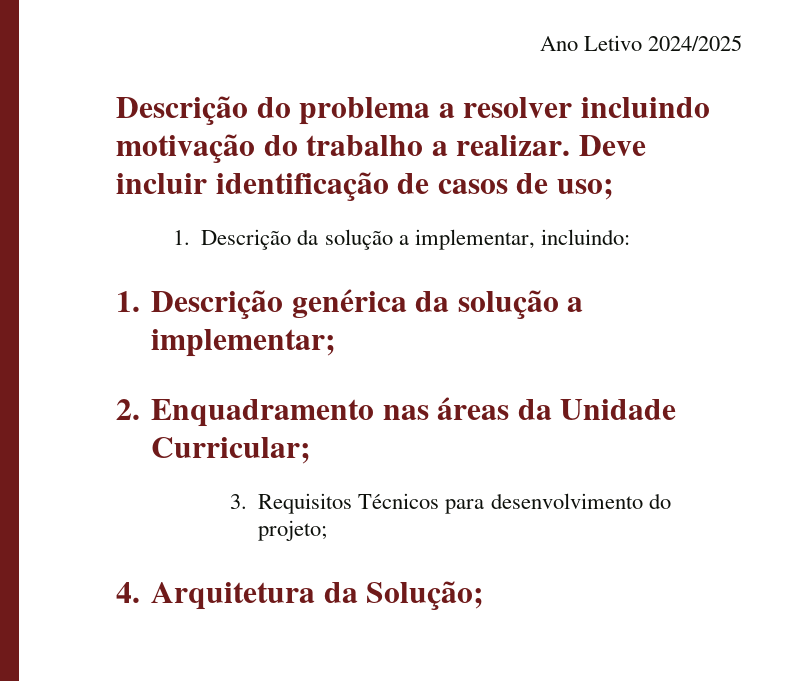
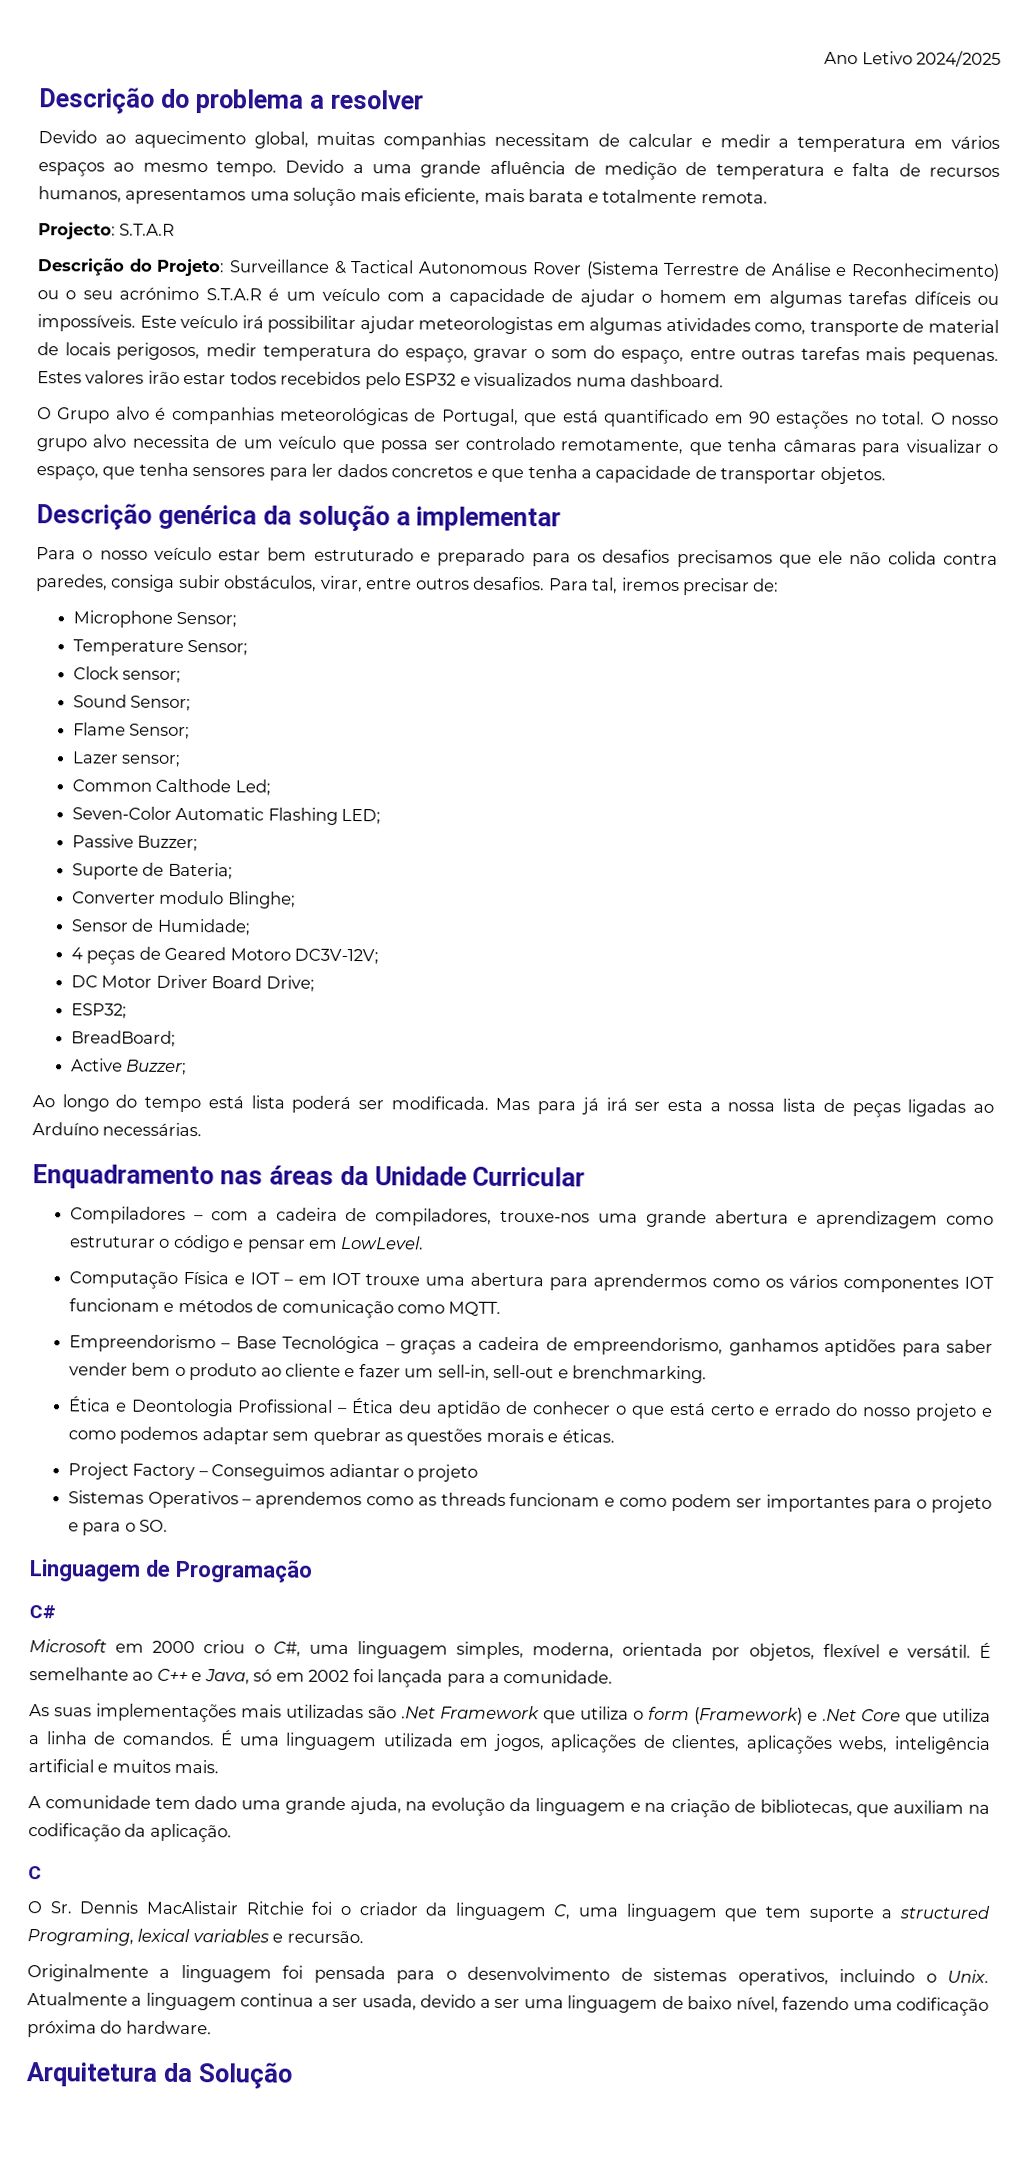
[580,97,710,118] [116,134,646,163] [116,172,613,201] [172,229,630,250] [116,291,140,312] incluindo motivação do trabalho a realizar. Deve incluir identificação de casos de uso; // 1. Descrição da solução a implementar, incluindo: // 1. -> [38,130,1001,153] [38,159,1000,180] [38,186,768,207] [38,222,176,240] [37,258,1001,281] [37,286,1000,308] [37,314,1000,337] [37,342,999,365] [37,370,725,390] [37,406,999,430] [36,434,998,457] [36,462,886,485] // Devido ao aquecimento global, muitas companhias necessitam de calcular e medir a temperatura em vários espaços ao mesmo tempo. Devido a uma grande afluência de medição de temperatura e falta de recursos humanos, apresentamos uma solução mais eficiente, mais barata e totalmente remota. // Projecto: S.T.A.R // Descrição do Projeto: Surveillance & Tactical Autonomous Rover (Sistema Terrestre de Análise e Reconhecimento) ou o seu acrónimo S.T.A.R é um veículo com a capacidade de ajudar o homem em algumas tarefas difíceis ou impossíveis. Este veículo irá possibilitar ajudar meteorologistas em algumas atividades como, transporte de material de locais perigosos, medir temperatura do espaço, gravar o som do espaço, entre outras tarefas mais pequenas. Estes valores irão estar todos recebidos pelo ESP32 e visualizados numa dashboard. // O Grupo alvo é companhias meteorológicas de Portugal, que está quantificado em 90 estações no total. O nosso grupo alvo necessita de um veículo que possa ser controlado remotamente, que tenha câmaras para visualizar o espaço, que tenha sensores para ler dados concretos e que tenha a capacidade de transportar objetos. //
[151,329,336,357] [116,399,140,420] implementar; // 2. -> [416,506,562,532] [36,546,998,568] [36,574,780,596] [72,610,238,628] [72,639,249,656] [72,666,182,683] [72,694,192,712] [72,722,191,740] [71,751,182,767] [71,778,271,796] [71,806,382,825] [71,834,199,852] [71,862,233,880] [71,890,296,909] [70,918,251,936] [70,946,380,965] [70,974,315,992] [70,1003,127,1019] [70,1030,176,1047] [70,1058,188,1076] [32,1094,994,1118] [32,1122,203,1137] implementar // Para o nosso veículo estar bem estruturado e preparado para os desafios precisamos que ele não colida contra paredes, consiga subir obstáculos, virar, entre outros desafios. Para tal, iremos precisar de: // Microphone Sensor; // Temperature Sensor; // Clock sensor; // Sound Sensor; // Flame Sensor; // Lazer sensor; // Common Calthode Led; // Seven-Color Automatic Flashing LED; // Passive Buzzer; // Suporte de Bateria; // Converter modulo Blinghe; // Sensor de Humidade; // 4 peças de Geared Motoro DC3V-12V; // DC Motor Driver Board Drive; // ESP32; // BreadBoard; // Active Buzzer; // Ao longo do tempo está lista poderá ser modificada. Mas para já irá ser esta a nossa lista de peças ligadas ao Arduíno necessárias. //
[151,437,311,464] [229,493,671,514] [258,520,328,541] [116,582,140,603] Curricular; // 3. Requisitos Técnicos para desenvolvimento do projeto; // 4. -> [472,1166,586,1187] [69,1206,994,1229] [69,1234,425,1253] [68,1270,994,1293] [68,1298,502,1319] [68,1334,994,1357] [68,1362,708,1384] [67,1396,993,1421] [67,1426,615,1446] [67,1462,479,1482] [67,1490,993,1513] [67,1519,169,1536] [29,1558,313,1583] [29,1605,56,1619] [29,1639,991,1661] [29,1667,614,1688] [29,1703,991,1726] [28,1730,991,1754] [28,1759,220,1774] [28,1795,991,1818] [28,1823,232,1843] [28,1866,42,1880] [27,1900,990,1923] [27,1928,364,1946] [27,1964,989,1986] [27,1992,990,2016] [27,2020,212,2038] Curricular // Compiladores – com a cadeira de compiladores, trouxe-nos uma grande abertura e aprendizagem como estruturar o código e pensar em LowLevel. // Computação Física e IOT – em IOT trouxe uma abertura para aprendermos como os vários componentes IOT funcionam e métodos de comunicação como MQTT. // Empreendorismo – Base Tecnológica – graças a cadeira de empreendorismo, ganhamos aptidões para saber vender bem o produto ao cliente e fazer um sell-in, sell-out e brenchmarking. // Ética e Deontologia Profissional – Ética deu aptidão de conhecer o que está certo e errado do nosso projeto e como podemos adaptar sem quebrar as questões morais e éticas. // Project Factory – Conseguimos adiantar o projeto // Sistemas Operativos – aprendemos como as threads funcionam e como podem ser importantes para o projeto e para o SO. // Linguagem de Programação // C# // Microsoft em 2000 criou o C#, uma linguagem simples, moderna, orientada por objetos, flexível e versátil. É semelhante ao C++ e Java, só em 2002 foi lançada para a comunidade. // As suas implementações mais utilizadas são .Net Framework que utiliza o form (Framework) e .Net Core que utiliza a linha de comandos. É uma linguagem utilizada em jogos, aplicações de clientes, aplicações webs, inteligência artificial e muitos mais. // A comunidade tem dado uma grande ajuda, na evolução da linguagem e na criação de bibliotecas, que auxiliam na codificação da aplicação. // C // O Sr. Dennis MacAlistair Ritchie foi o criador da linguagem C, uma linguagem que tem suporte a structured Programing, lexical variables e recursão. // Originalmente a linguagem foi pensada para o desenvolvimento de sistemas operativos, incluindo o Unix. Atualmente a linguagem continua a ser usada, devido a ser uma linguagem de baixo nível, fazendo uma codificação próxima do hardware. //
[366,581,484,610] Solução; -> [197,2062,293,2089] Solução

